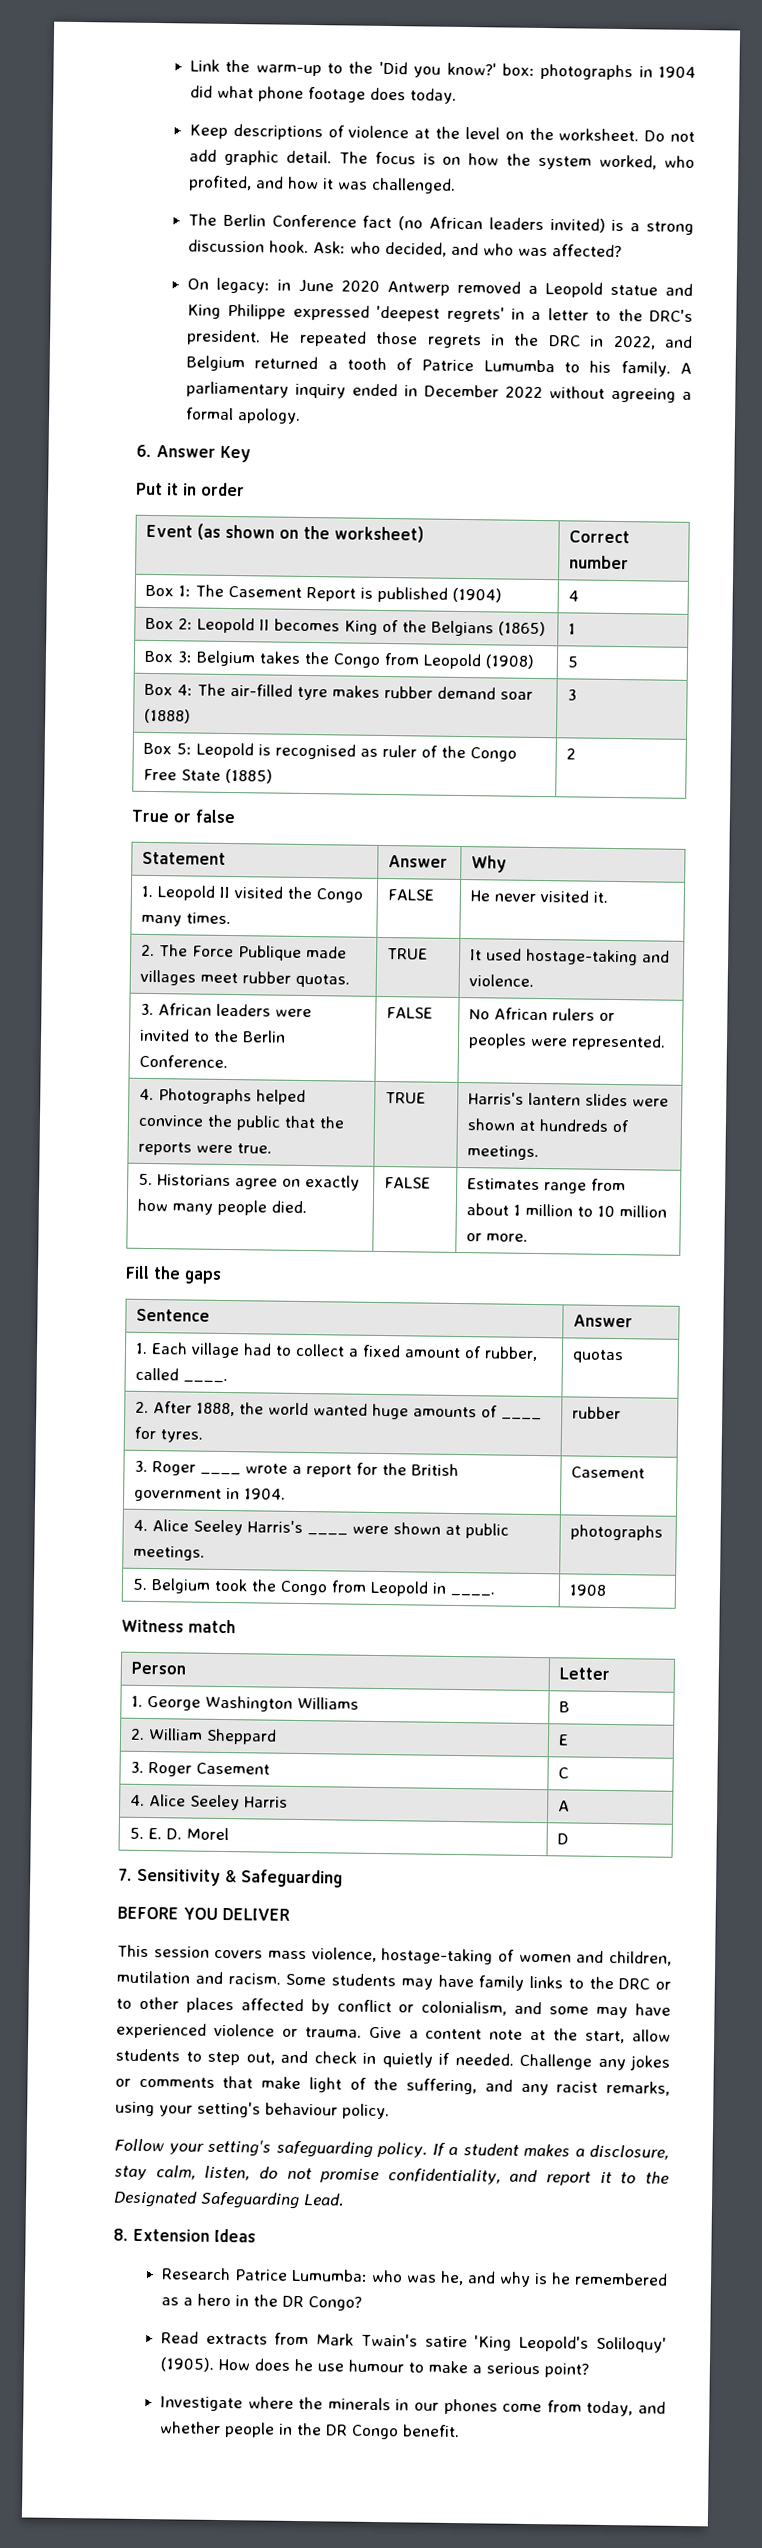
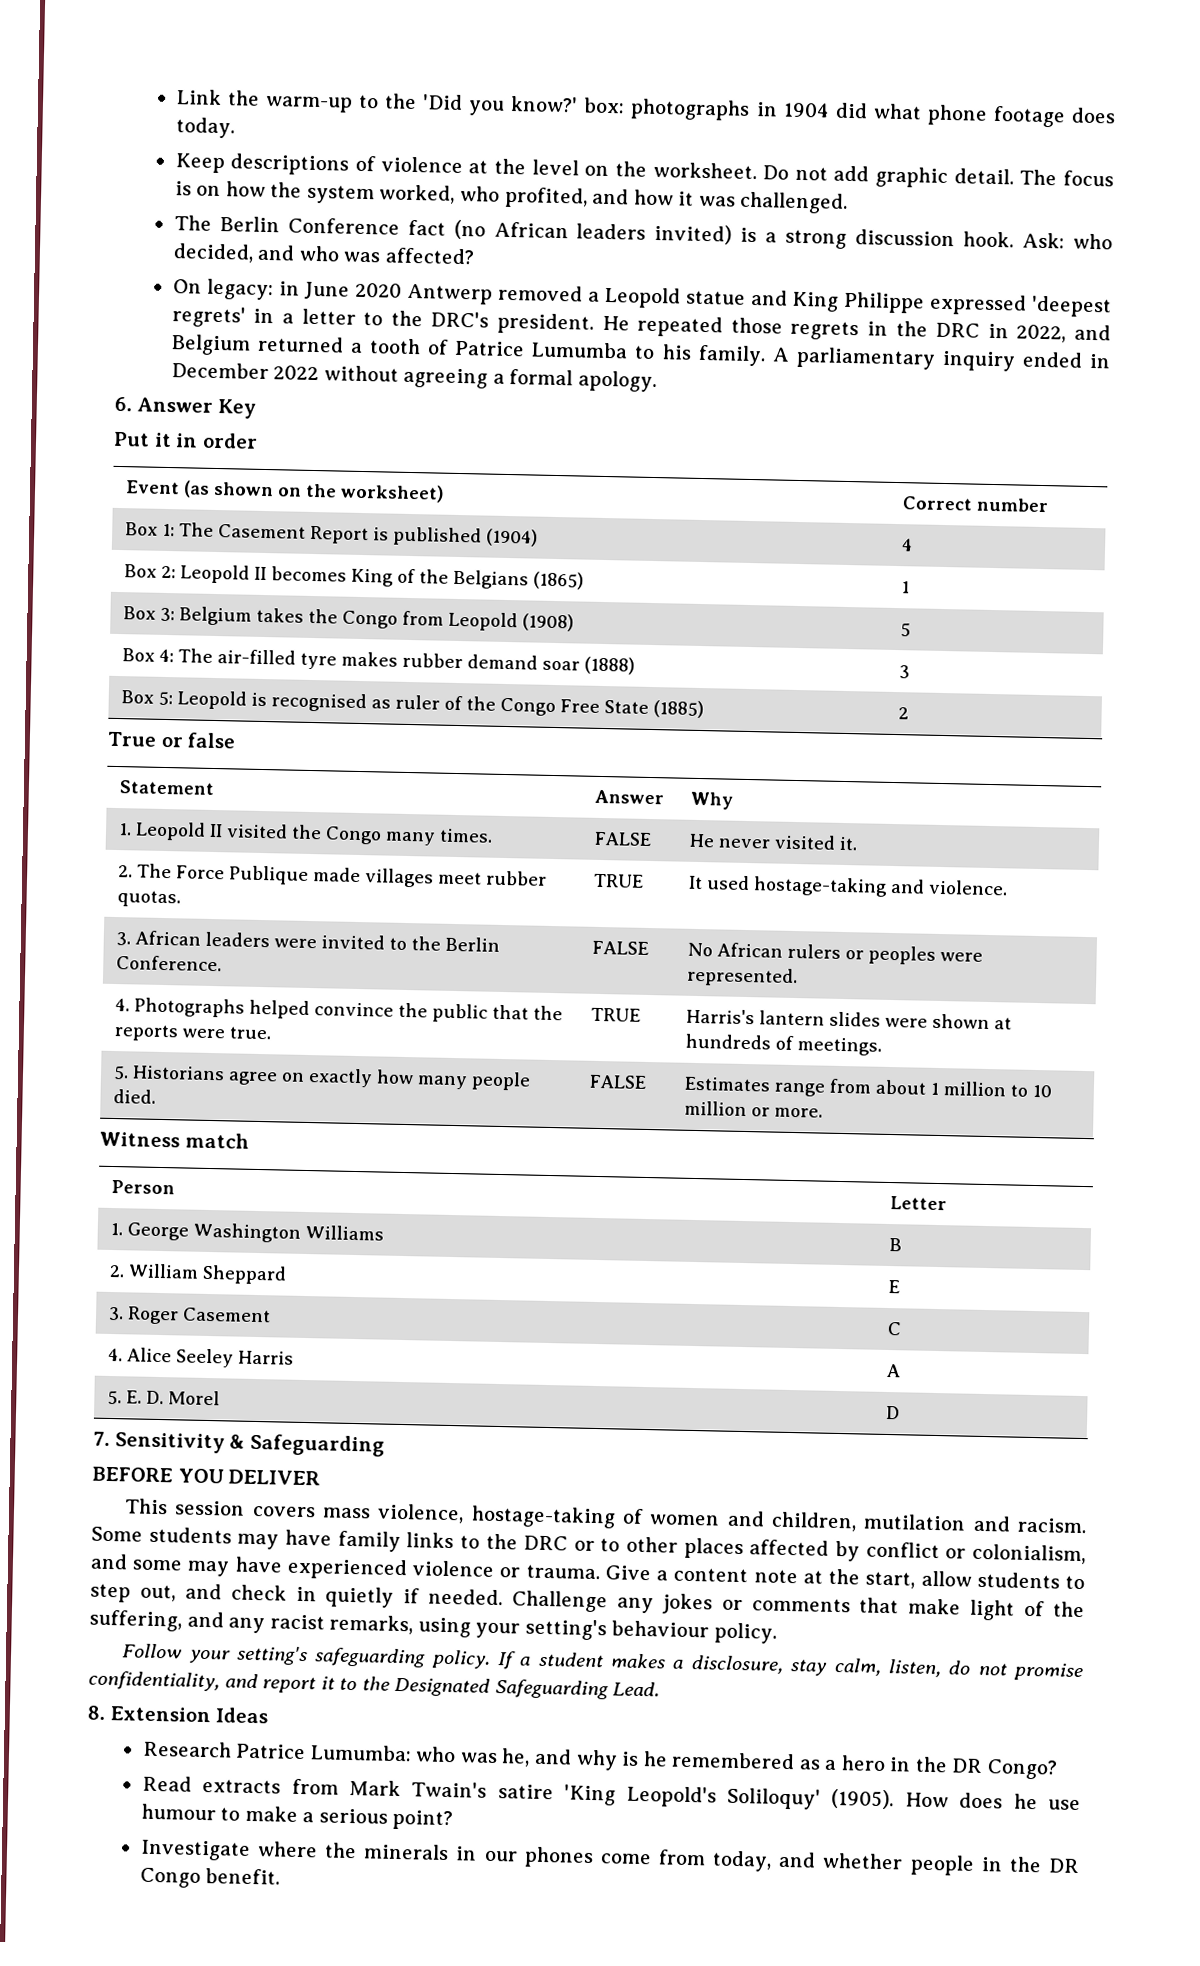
[125,1265,222,1284] [136,1308,211,1322] [573,1314,634,1328] [135,1342,539,1362] [135,1367,229,1384] [572,1349,625,1364] [135,1401,543,1421] [134,1426,204,1443] [572,1406,622,1420] [134,1460,460,1478] [134,1487,287,1502] [571,1466,646,1479] [133,1519,510,1539] [133,1545,206,1561] [570,1524,664,1541] [132,1578,496,1597] [569,1584,608,1596] // Fill the gaps // Sentence | Answer // 1. Each village had to collect a fixed amount of rubber, called ____. | quotas // 2. After 1888, the world wanted huge amounts of ____ for tyres. | rubber // 3. Roger ____ wrote a report for the British government in 1904. | Casement // 4. Alice Seeley Harris's ____ were shown at public meetings. | photographs // 5. Belgium took the Congo from Leopold in ____. | 1908 -> (824, 1112) none

